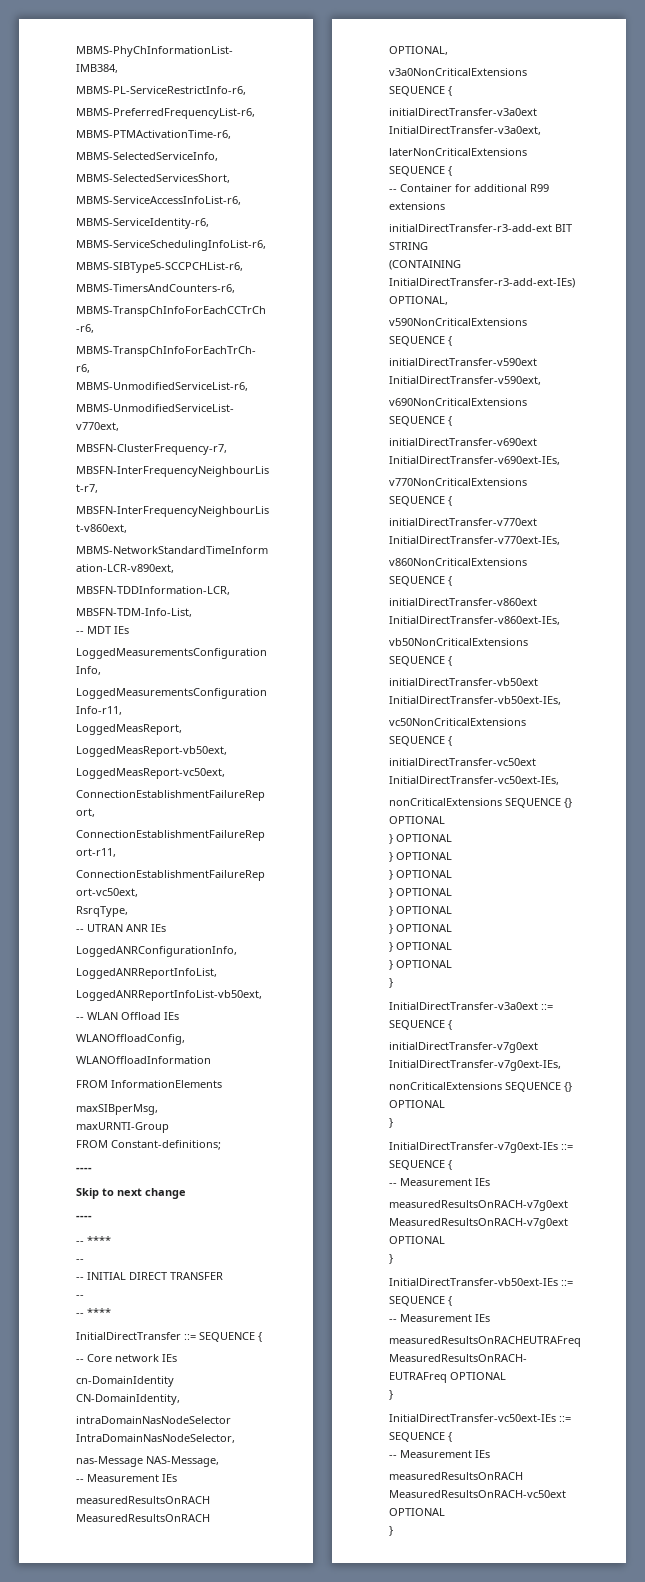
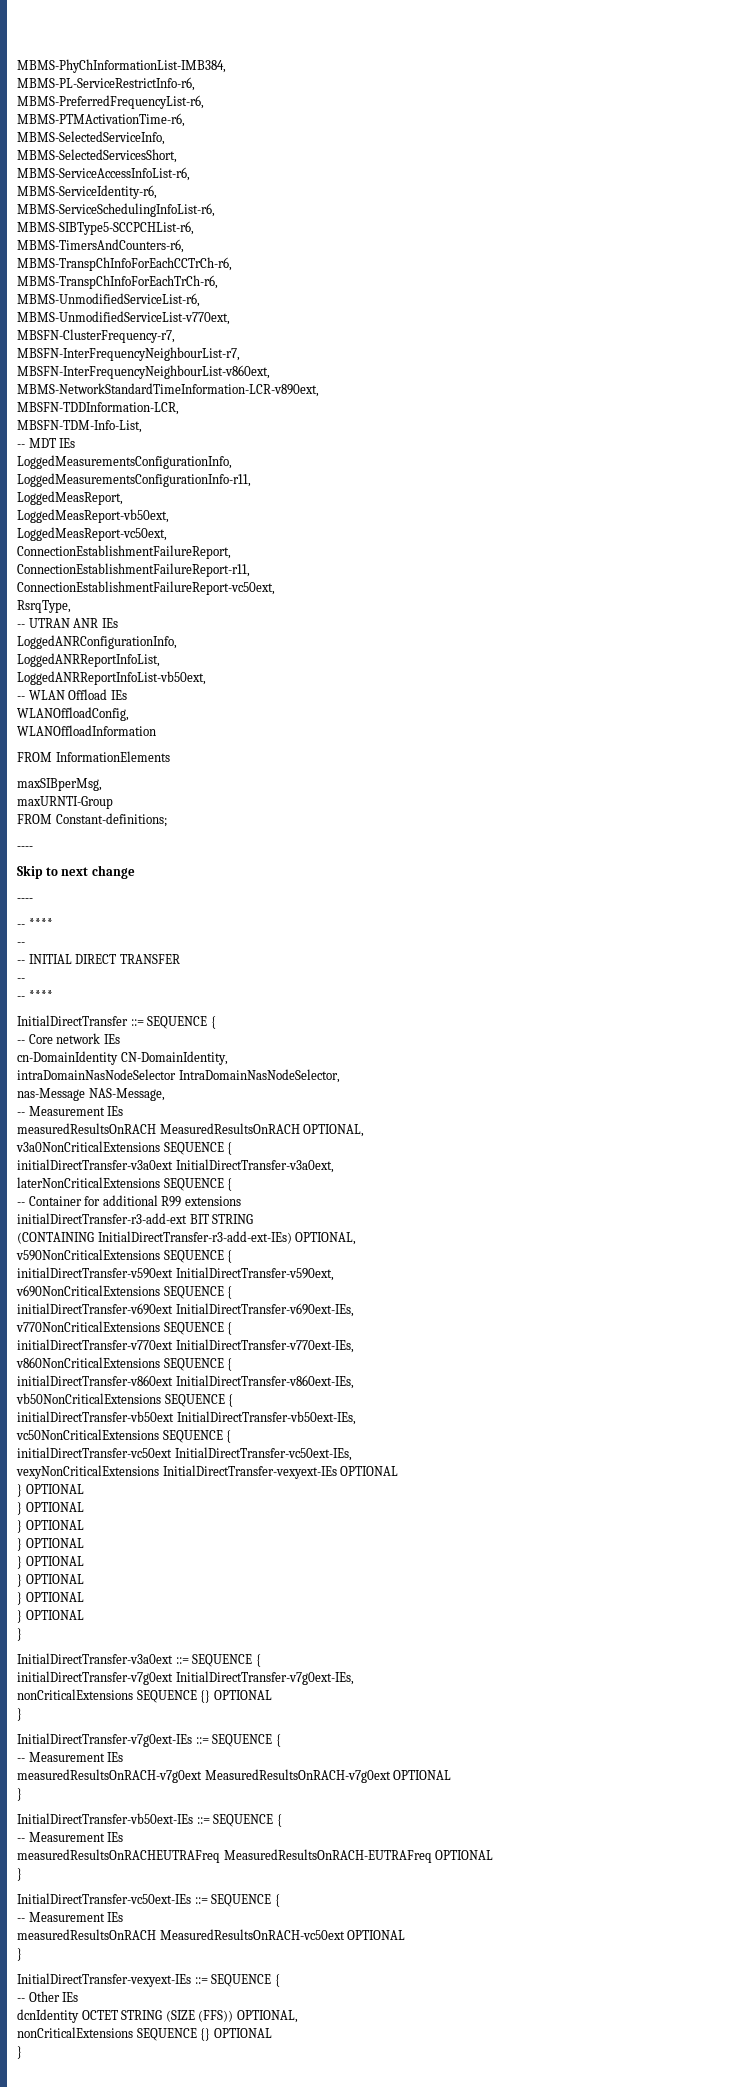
[389,798,572,808] nonCriticalExtensions SEQUENCE {} -> [16,1465,337,1479] vexyNonCriticalExtensions InitialDirectTransfer-vexyext-IEs
(393, 1531) none -> [17,1973,280,1987] [17,1991,79,2002] [17,2009,298,2023] [17,2027,272,2041] [17,2046,22,2059] // InitialDirectTransfer-vexyext-IEs ::= SEQUENCE { // -- Other IEs // dcnIdentity OCTET STRING (SIZE (FFS)) OPTIONAL, // nonCriticalExtensions SEQUENCE {} OPTIONAL // }

